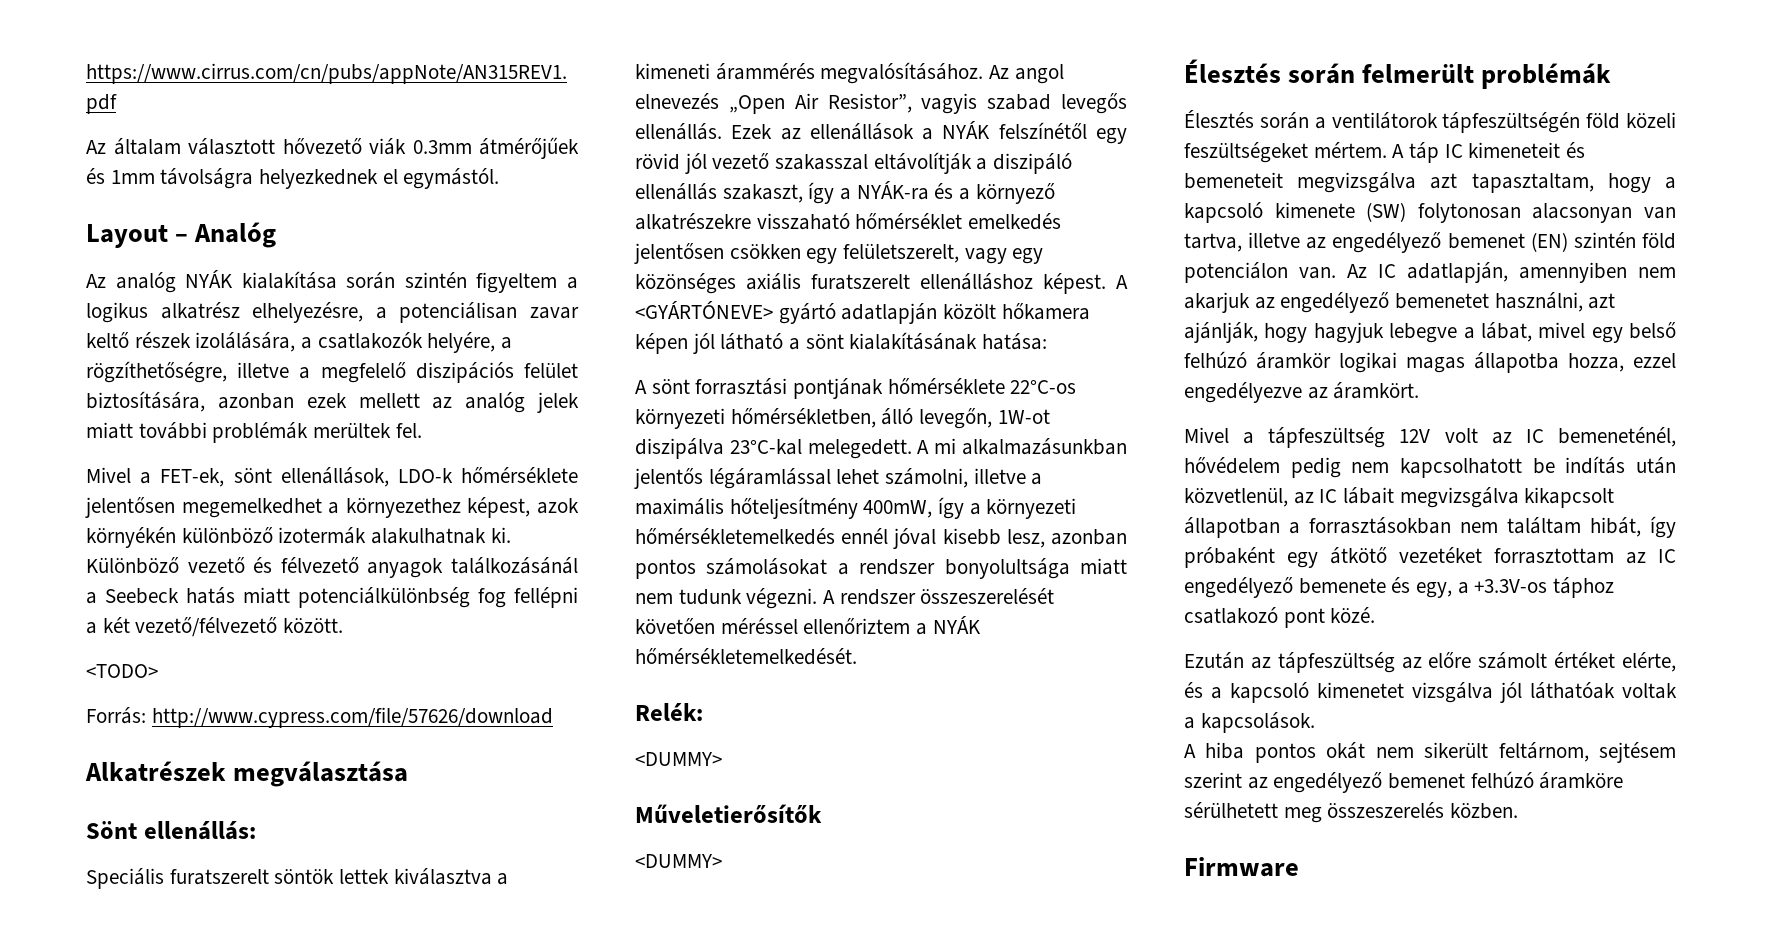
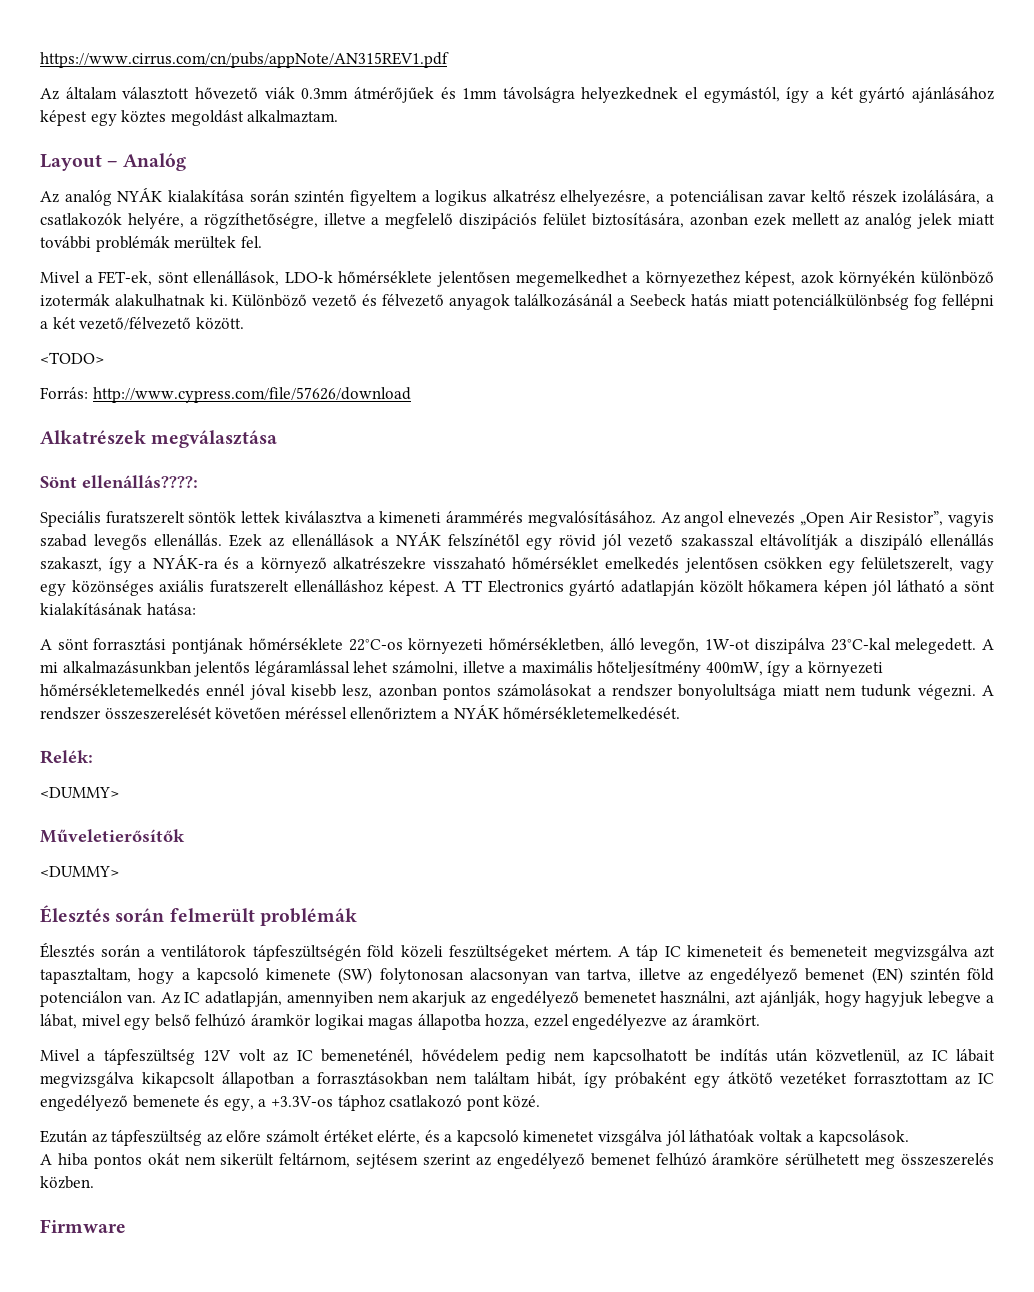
[403,168,500,189] egymástól. -> [703,87,994,103] [40,110,339,126] egymástól, így a két gyártó ajánlásához képest egy köztes megoldást alkalmaztam.
[143,821,256,840] ellenállás: -> [82,475,198,488] ellenállás????:
[635,301,773,319] <GYÁRTÓNEVE> -> [461,580,564,593] TT Electronics

